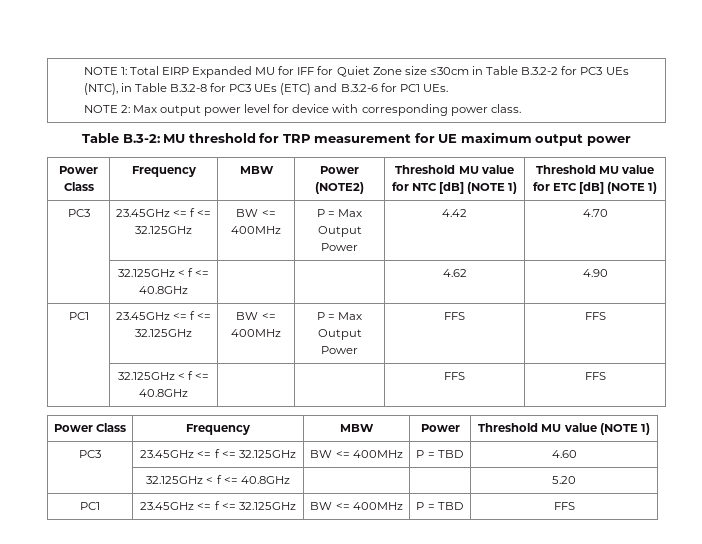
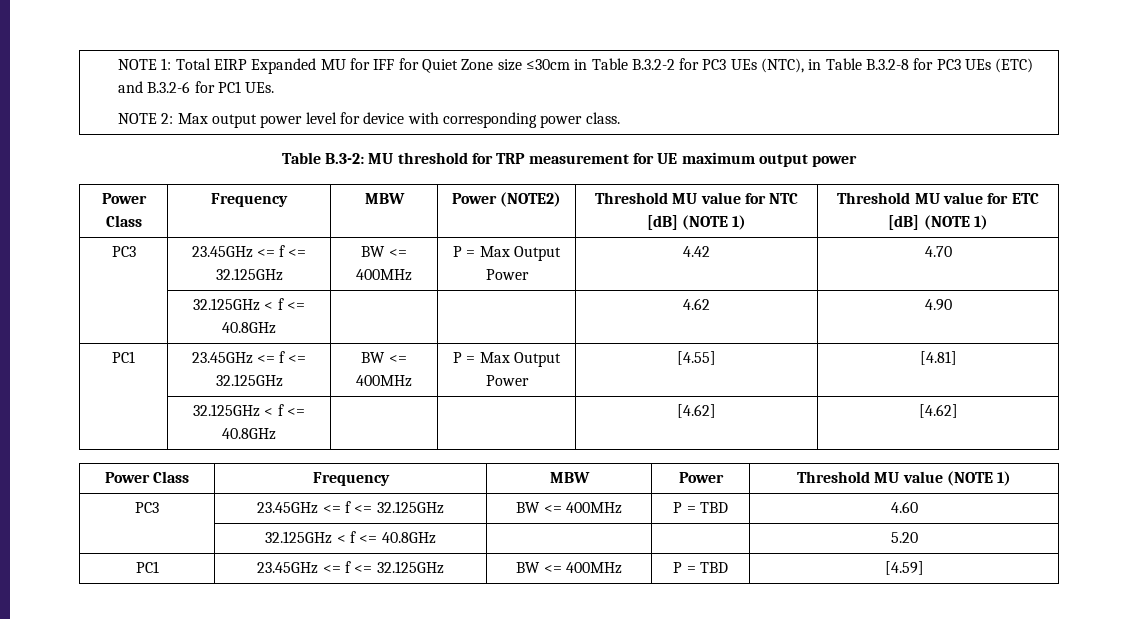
[444,312,466,320] [584,312,606,320] [117,371,210,380] [139,389,188,397] [444,372,466,380] [584,372,606,380] FFS | FFS // | 32.125GHz < f <= 40.8GHz | | | FFS | FFS -> [677,351,716,365] [919,351,957,365] [193,404,305,417] [222,428,276,440] [677,404,716,418] [918,404,958,418] [4.55] | [4.81] // | 32.125GHz < f <= 40.8GHz | | | [4.62] | [4.62]
[553,502,575,510] FFS -> [884,561,924,575] [4.59]

